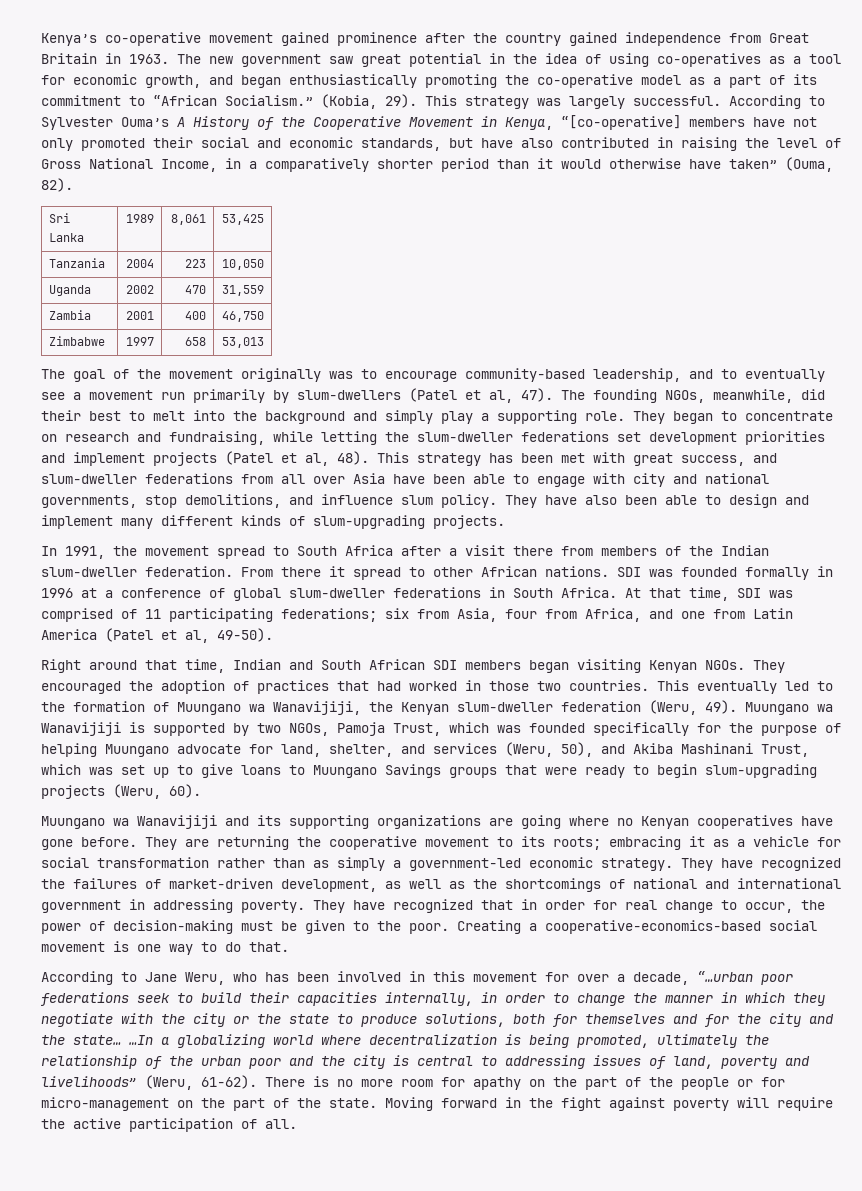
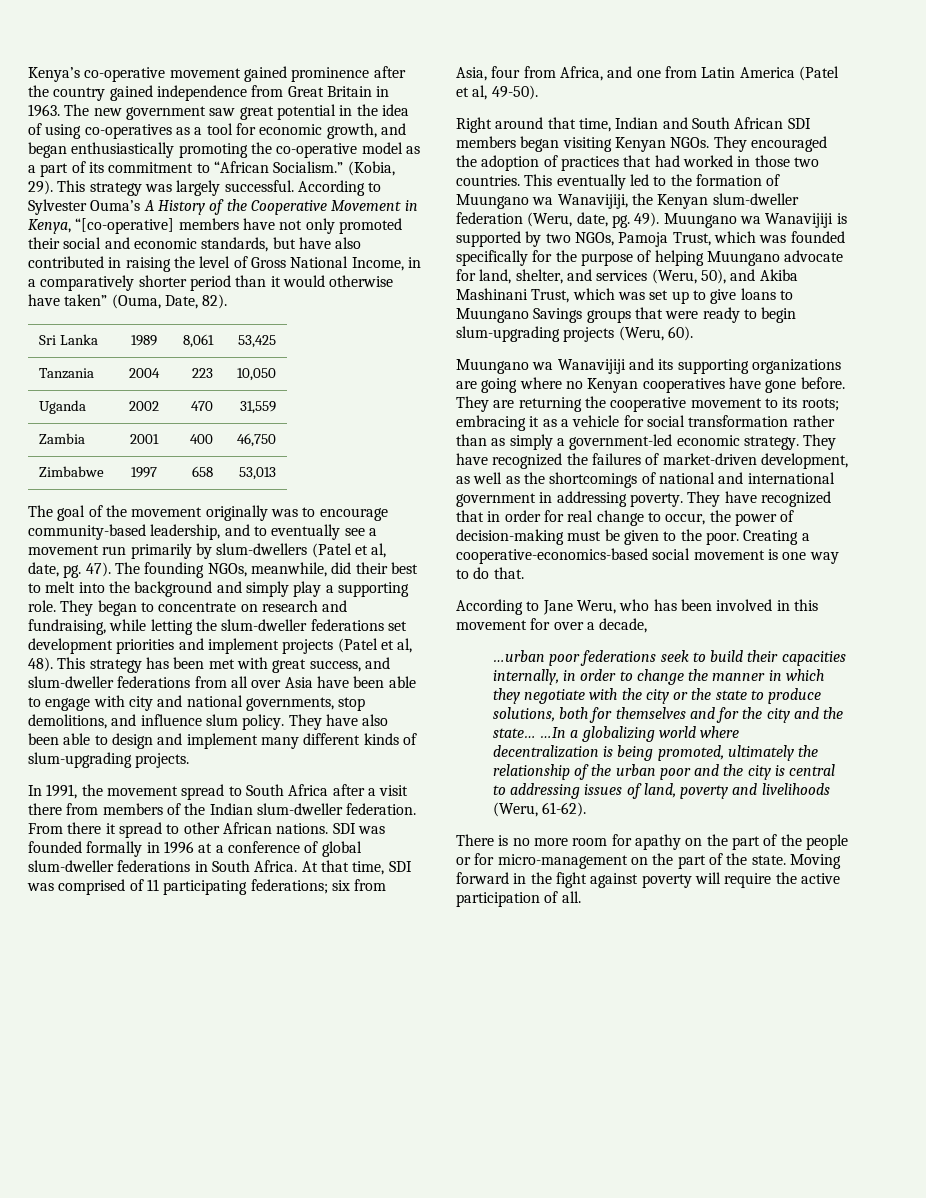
(833, 164) none -> [164,295,198,309] Date,
(513, 396) none -> [28,562,82,578] date, pg.
(697, 707) none -> [576,212,630,228] date, pg.
[697,971,753,982] “…urban -> [492,650,545,662] // …urban
[41,1076,137,1087] livelihoods” -> [761,783,830,795] livelihoods
(257, 1082) none -> (586, 809) //

